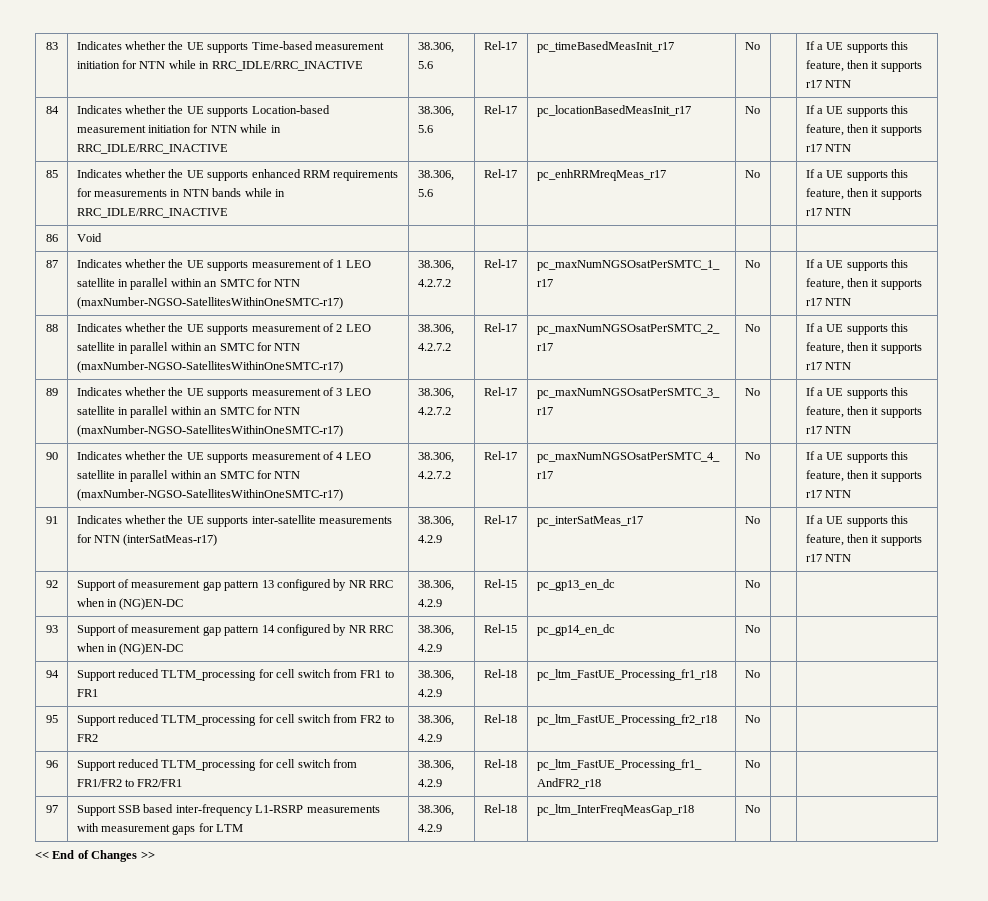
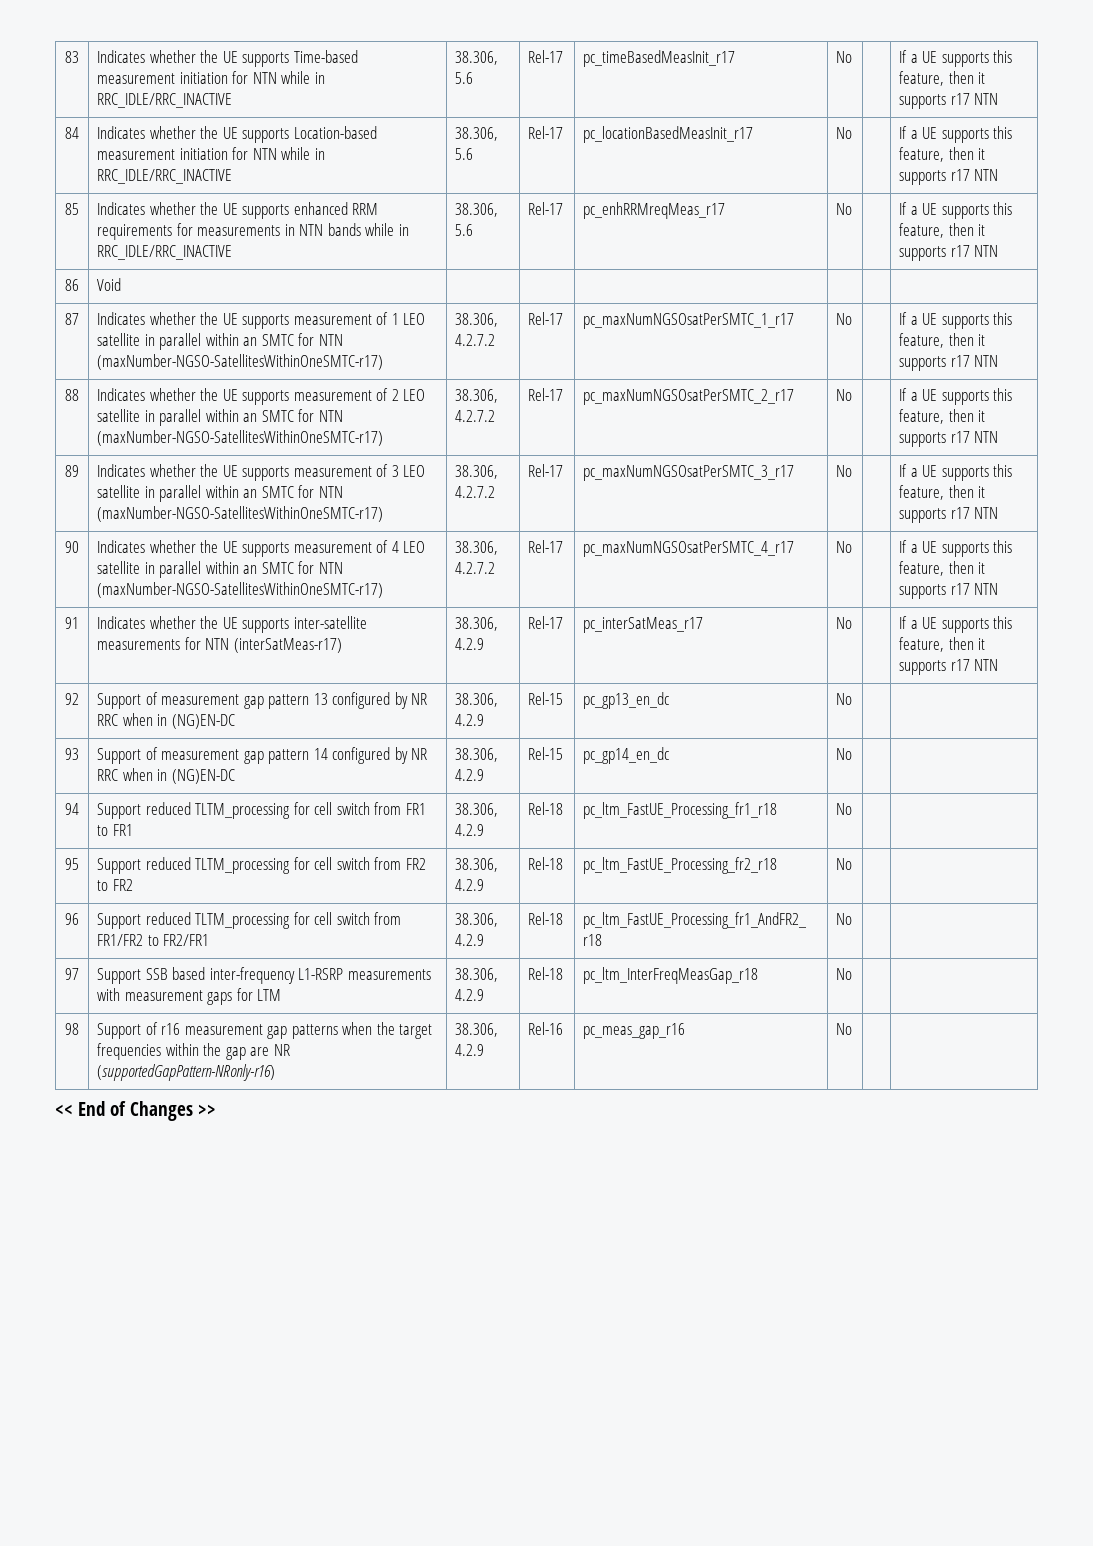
(760, 809) none -> [65,1023,79,1035] [97,1022,433,1039] [97,1043,290,1060] [97,1064,276,1081] [455,1023,499,1037] [455,1044,485,1056] [528,1022,564,1035] [583,1023,686,1039] [836,1023,853,1035] // 98 | Support of r16 measurement gap patterns when the target frequencies within the gap are NR (supportedGapPattern-NRonly-r16) | 38.306, 4.2.9 | Rel-16 | pc_meas_gap_r16 | No | |

